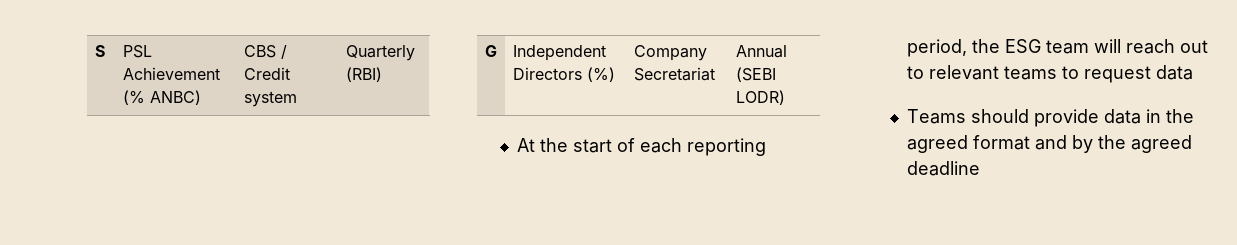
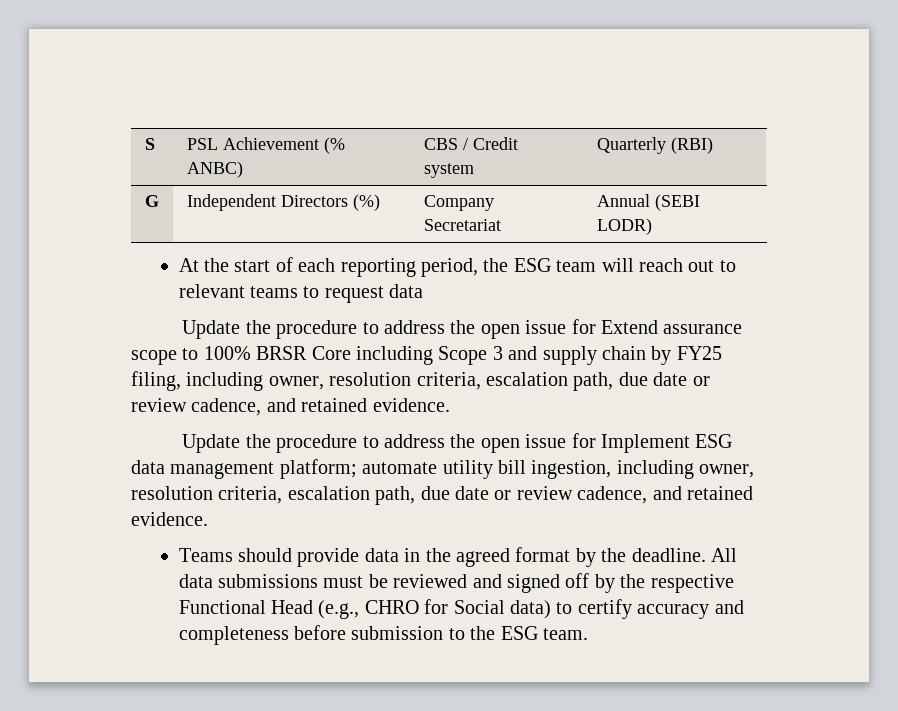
(1194, 72) none -> [182,319,743,339] [131,346,722,365] [131,371,710,391] [131,398,450,416] [182,433,733,453] [131,459,755,479] [131,486,753,505] [131,512,208,526] // Update the procedure to address the open issue for Extend assurance scope to 100% BRSR Core including Scope 3 and supply chain by FY25 filing, including owner, resolution criteria, escalation path, due date or review cadence, and retained evidence. // Update the procedure to address the open issue for Implement ESG data management platform; automate utility bill ingestion, including owner, resolution criteria, escalation path, due date or review cadence, and retained evidence.
[1035,135,1193,153] [907,161,981,176] and by the agreed deadline -> [575,548,738,567] [178,573,734,593] [178,599,744,619] [178,625,589,645] by the deadline. All data submissions must be reviewed and signed off by the respective Functional Head (e.g., CHRO for Social data) to certify accuracy and completeness before submission to the ESG team.

